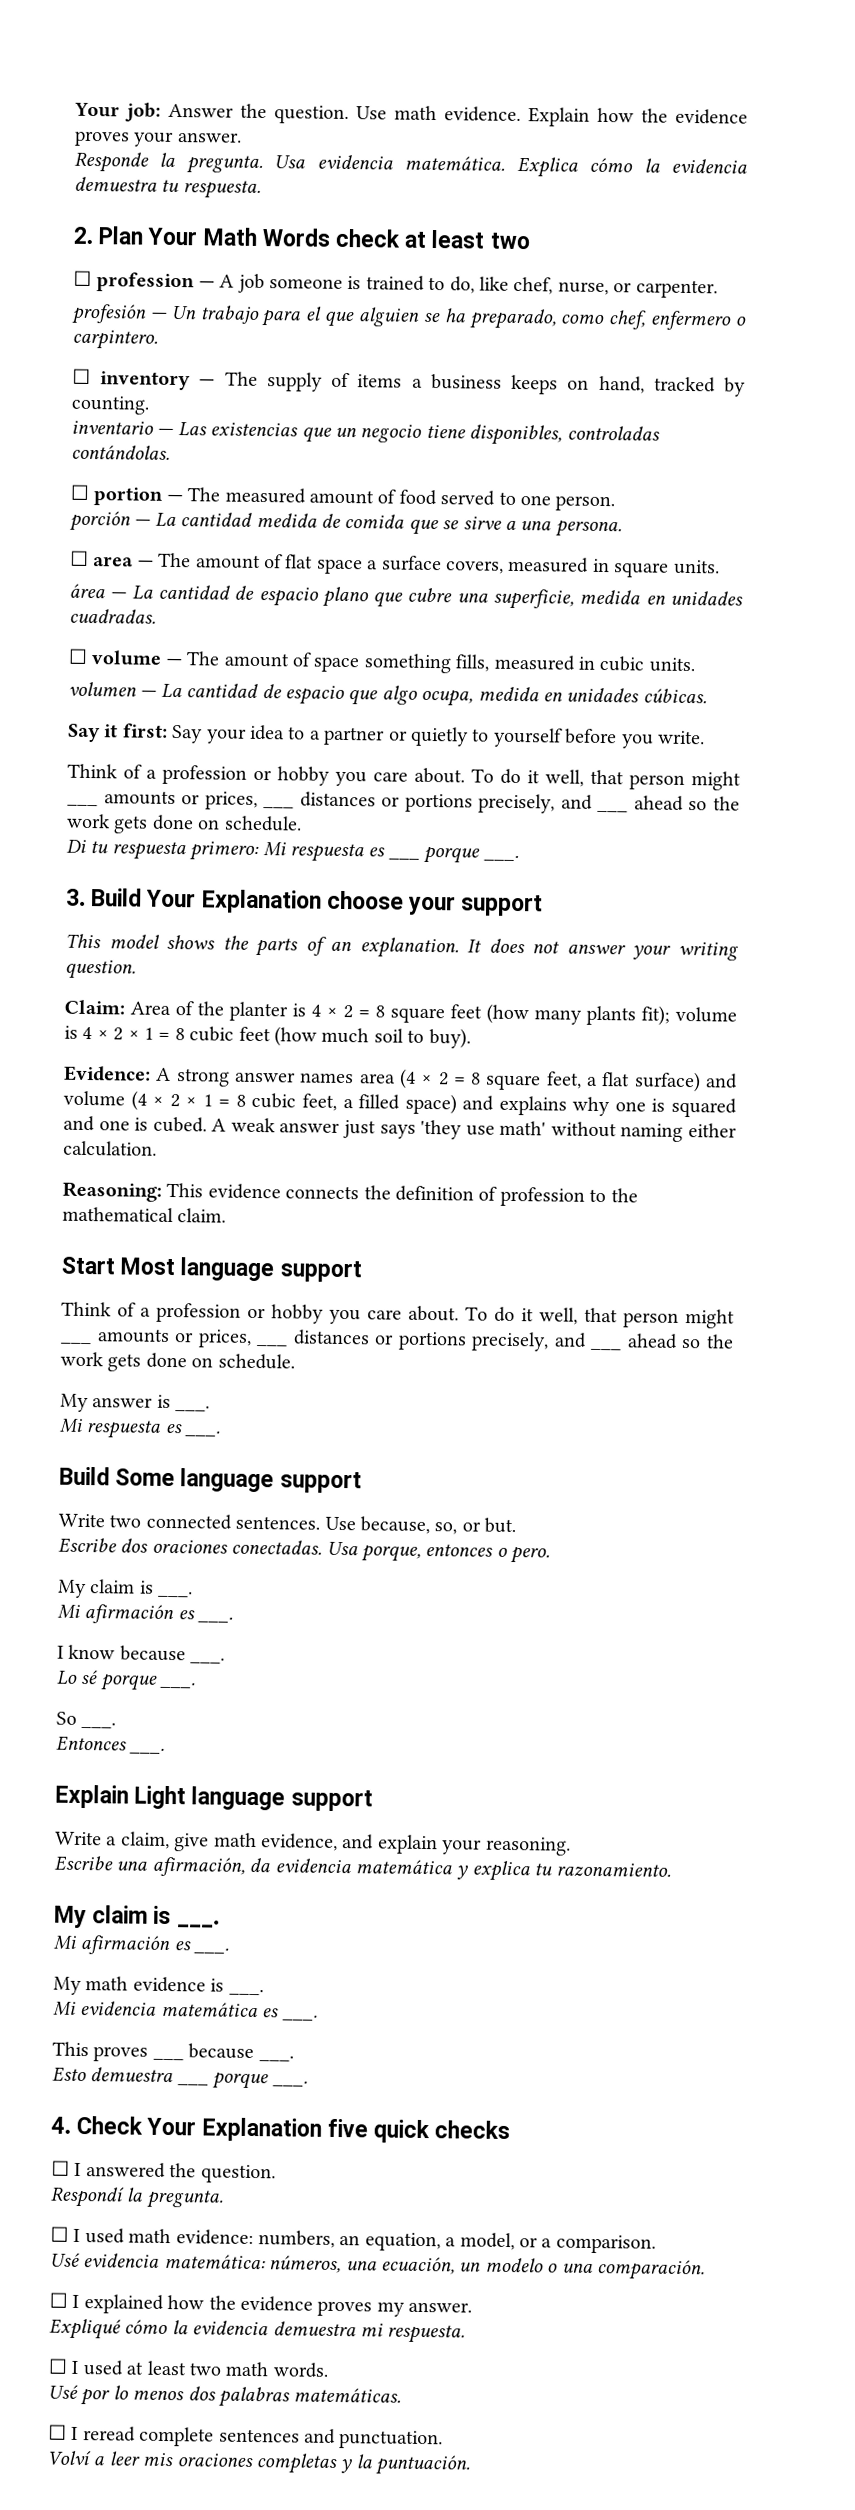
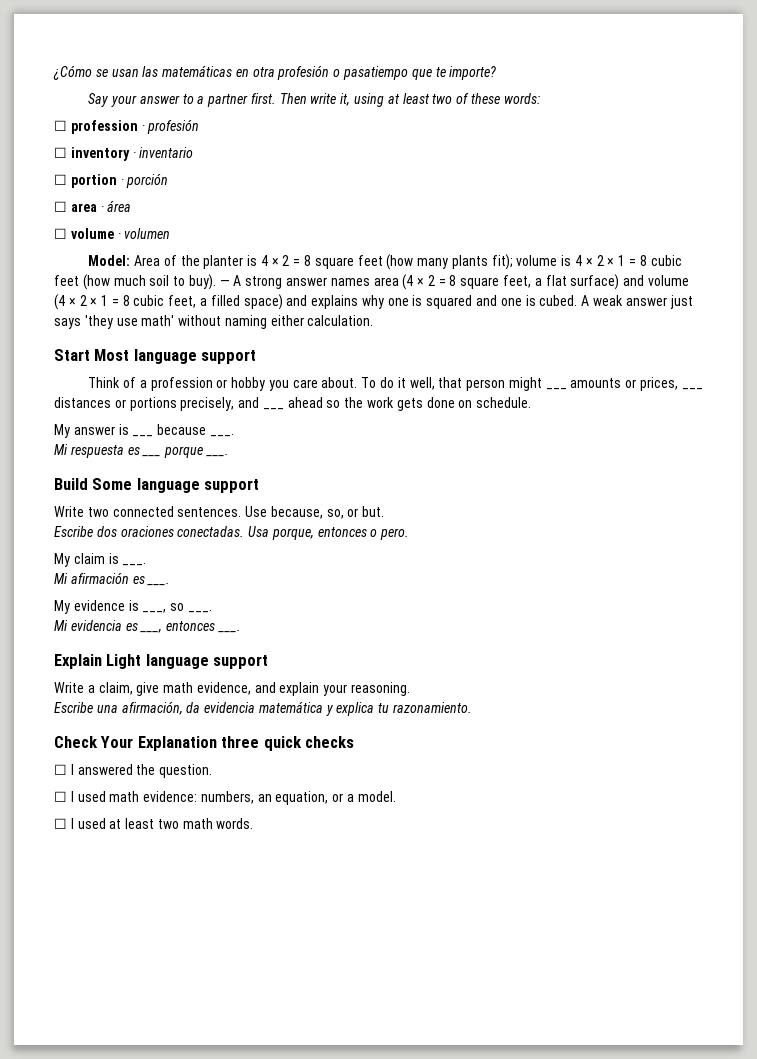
[74,102,748,127] [74,130,242,147] [74,151,747,178] [74,176,261,199] [73,226,530,250] Your job: Answer the question. Use math evidence. Explain how the evidence proves your answer. // Responde la pregunta. Usa evidencia matemática. Explica cómo la evidencia demuestra tu respuesta. // 2. Plan Your Math Words check at least two -> [53,65,497,80] [88,93,540,107] ¿Cómo se usan las matemáticas en otra profesión o pasatiempo que te importe? // Say your answer to a partner first. Then write it, using at least two of these words:
[198,273,718,299] [71,303,746,331] [72,329,158,350] [72,368,746,397] [71,395,150,415] [71,420,660,446] [71,444,170,460] [70,484,616,512] [69,510,622,538] [70,550,720,578] [69,583,743,610] [69,608,156,624] [68,648,695,674] [68,681,707,707] [67,723,705,749] [67,763,741,791] [67,790,741,814] [66,813,302,834] [66,839,519,864] [66,888,544,917] [65,933,739,961] [65,959,136,980] [64,999,125,1015] — A job someone is trained to do, like chef, nurse, or carpenter. // profesión — Un trabajo para el que alguien se ha preparado, como chef, enfermero o carpintero. // ☐ inventory — The supply of items a business keeps on hand, tracked by counting. // inventario — Las existencias que un negocio tiene disponibles, controladas contándolas. // ☐ portion — The measured amount of food served to one person. // porción — La cantidad medida de comida que se sirve a una persona. // ☐ area — The amount of flat space a surface covers, measured in square units. // área — La cantidad de espacio plano que cubre una superficie, medida en unidades cuadradas. // ☐ volume — The amount of space something fills, measured in cubic units. // volumen — La cantidad de espacio que algo ocupa, medida en unidades cúbicas. // Say it first: Say your idea to a partner or quietly to yourself before you write. // Think of a profession or hobby you care about. To do it well, that person might ___ amounts or prices, ___ distances or portions precisely, and ___ ahead so the work gets done on schedule. // Di tu respuesta primero: Mi respuesta es ___ porque ___. // 3. Build Your Explanation choose your support // This model shows the parts of an explanation. It does not answer your writing question. // Claim: -> [141,119,200,134] [54,147,194,161] [54,173,169,188] [54,200,132,212] [54,228,171,239] [88,255,131,266] · profesión // ☐ inventory · inventario // ☐ portion · porción // ☐ area · área // ☐ volume · volumen // Model:
[64,1065,151,1082] // Evidence: -> [219,280,230,286] —
[62,1181,638,1207] [62,1206,227,1223] // Reasoning: This evidence connects the definition of profession to the mathematical claim. -> (374, 320) none
(171, 1401) none -> [132,435,154,437] [157,424,207,435] ___ because
(183, 1428) none -> [142,446,204,458] ___ porque
[57,1644,226,1664] [56,1669,196,1691] [56,1711,117,1729] [56,1735,127,1752] I know because ___. // Lo sé porque ___. // So ___. // Entonces -> [54,600,212,614] [54,620,216,633] My evidence is ___, so ___. // Mi evidencia es ___, entonces
[54,1905,220,1929] [53,1934,230,1956] [53,1976,264,1996] [53,2000,318,2021] [52,2041,294,2062] [52,2066,308,2090] [51,2116,71,2134] My claim is ___. // Mi afirmación es ___. // My math evidence is ___. // Mi evidencia matemática es ___. // This proves ___ because ___. // Esto demuestra ___ porque ___. // 4. -> (473, 707) none
[326,2118,368,2138] five -> [221,736,260,748] three
[50,2186,224,2209] // Respondí la pregunta. -> (213, 771) none
[445,2232,656,2254] [50,2252,705,2281] [49,2292,473,2317] [49,2318,466,2344] a model, or a comparison. // Usé evidencia matemática: números, una ecuación, un modelo o una comparación. // ☐ I explained how the evidence proves my answer. // Expliqué cómo la evidencia demuestra mi respuesta. -> [332,791,396,802] or a model.
[48,2384,402,2408] [48,2424,444,2450] [47,2450,471,2476] // Usé por lo menos dos palabras matemáticas. // ☐ I reread complete sentences and punctuation. // Volví a leer mis oraciones completas y la puntuación. -> (254, 823) none

